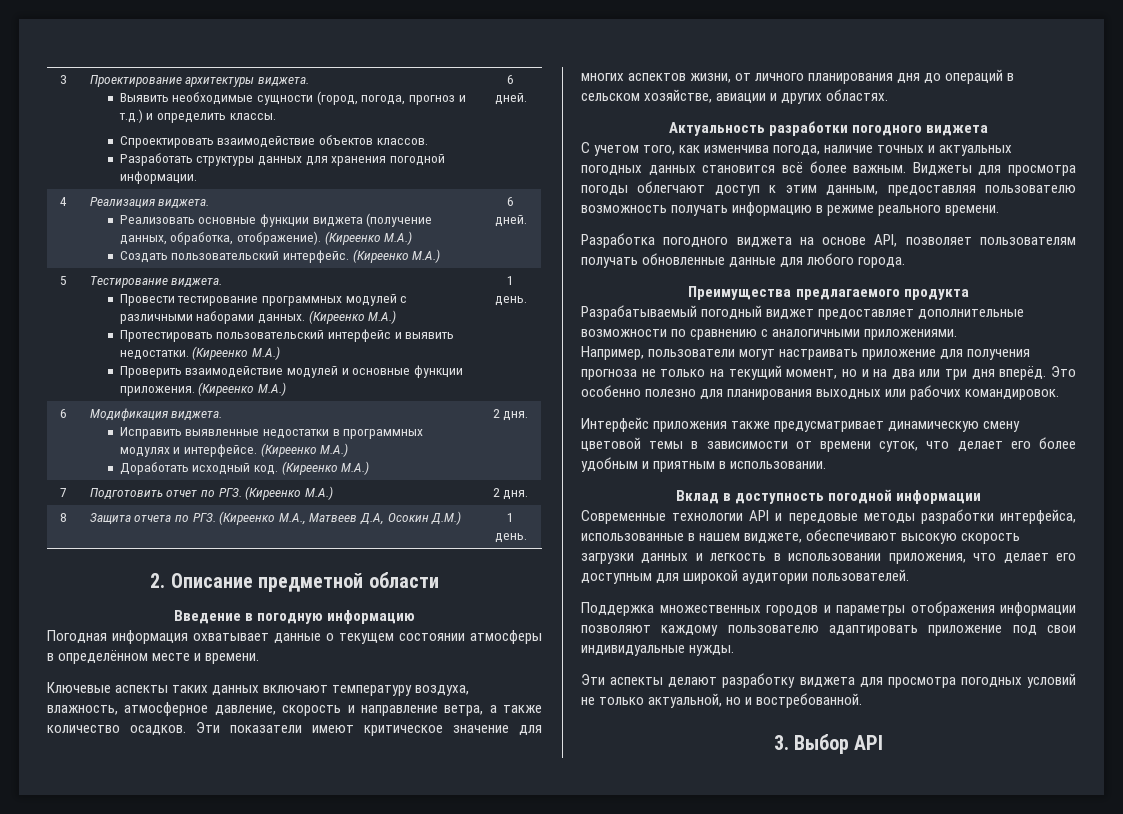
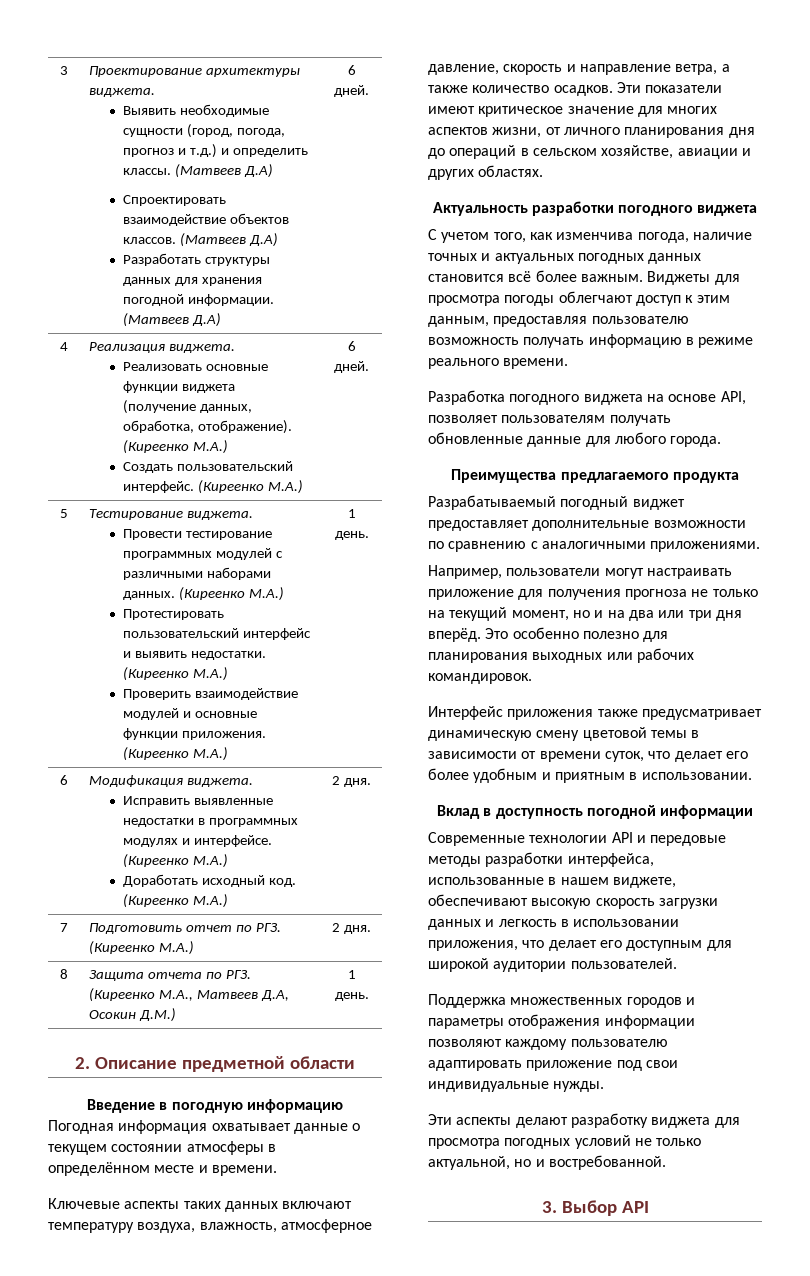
(276, 116) none -> [175,164,274,178] (Матвеев Д.А)
(428, 141) none -> [180,233,279,247] (Матвеев Д.А)
(197, 177) none -> [123,313,222,327] (Матвеев Д.А)

